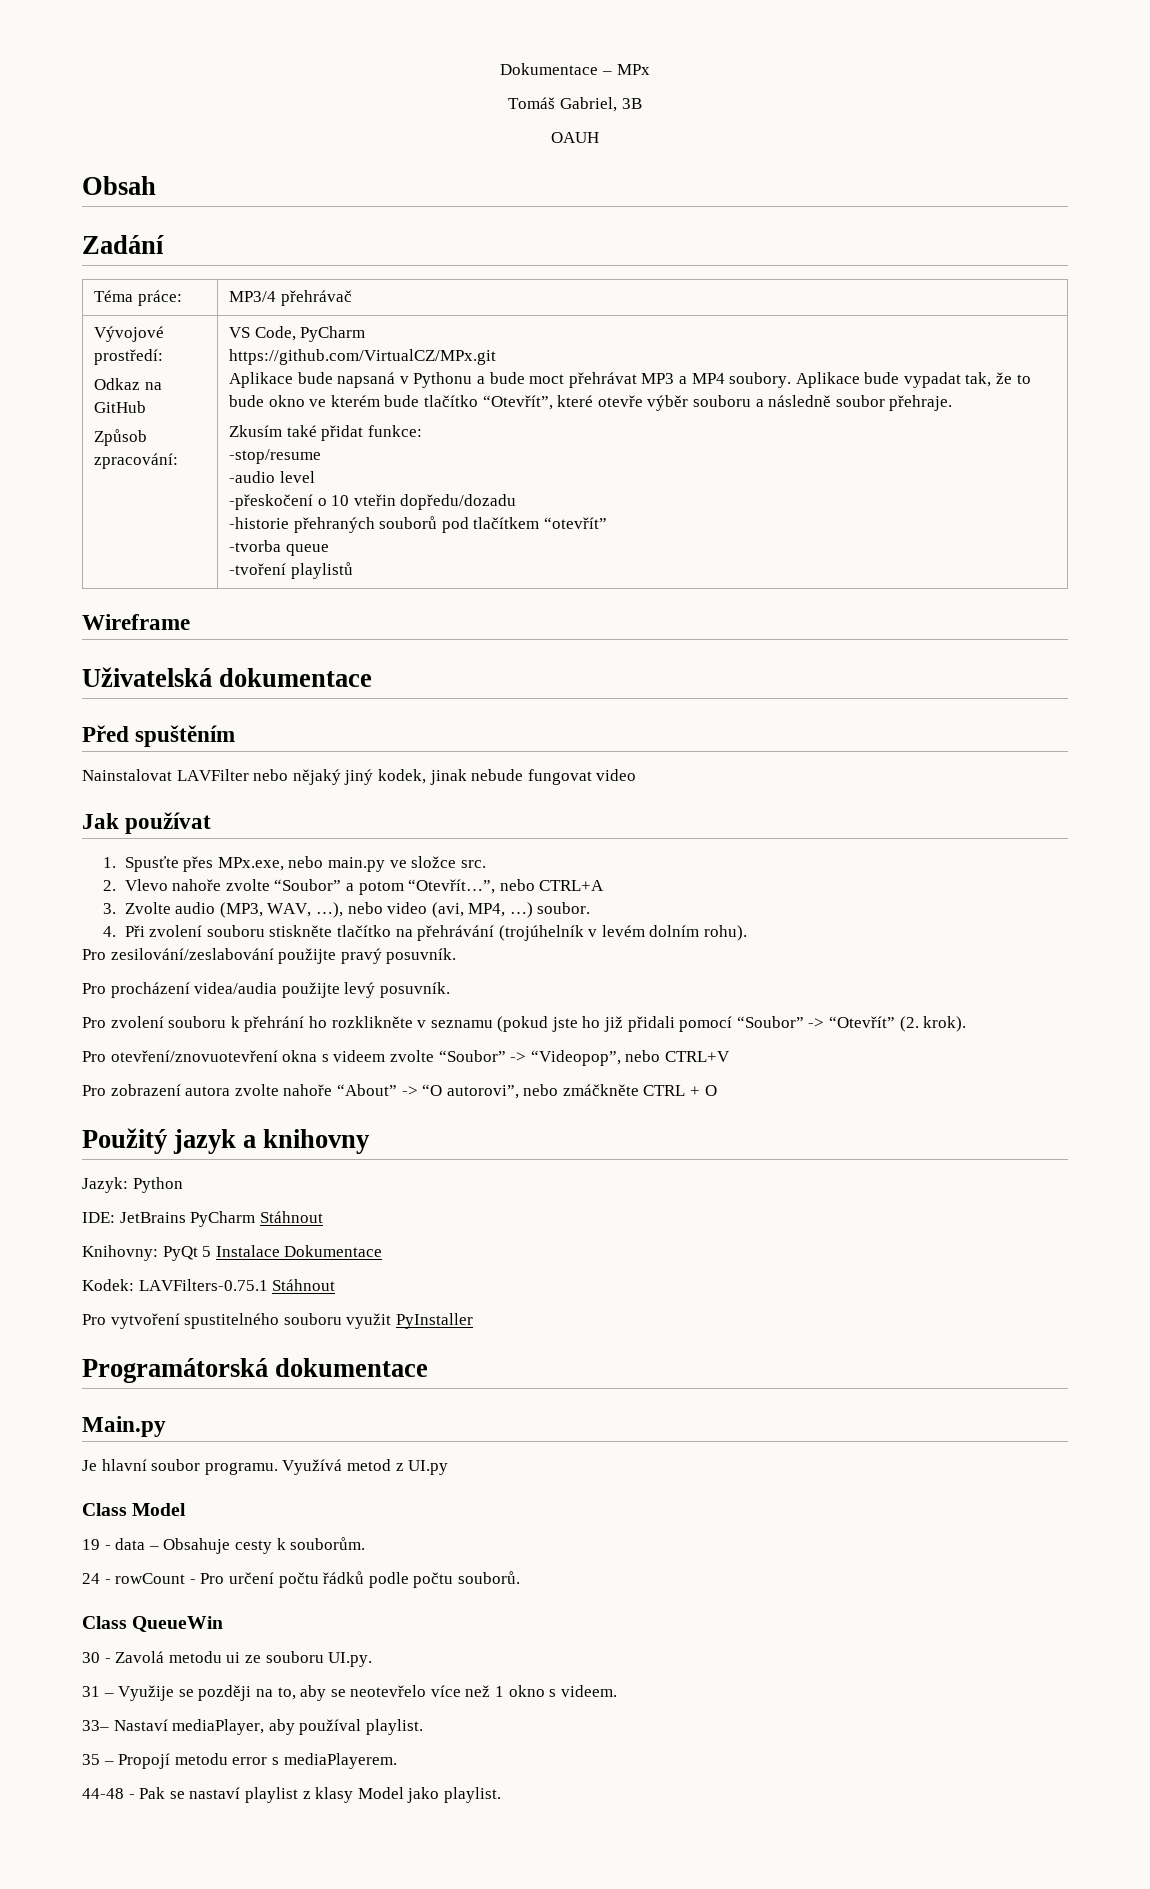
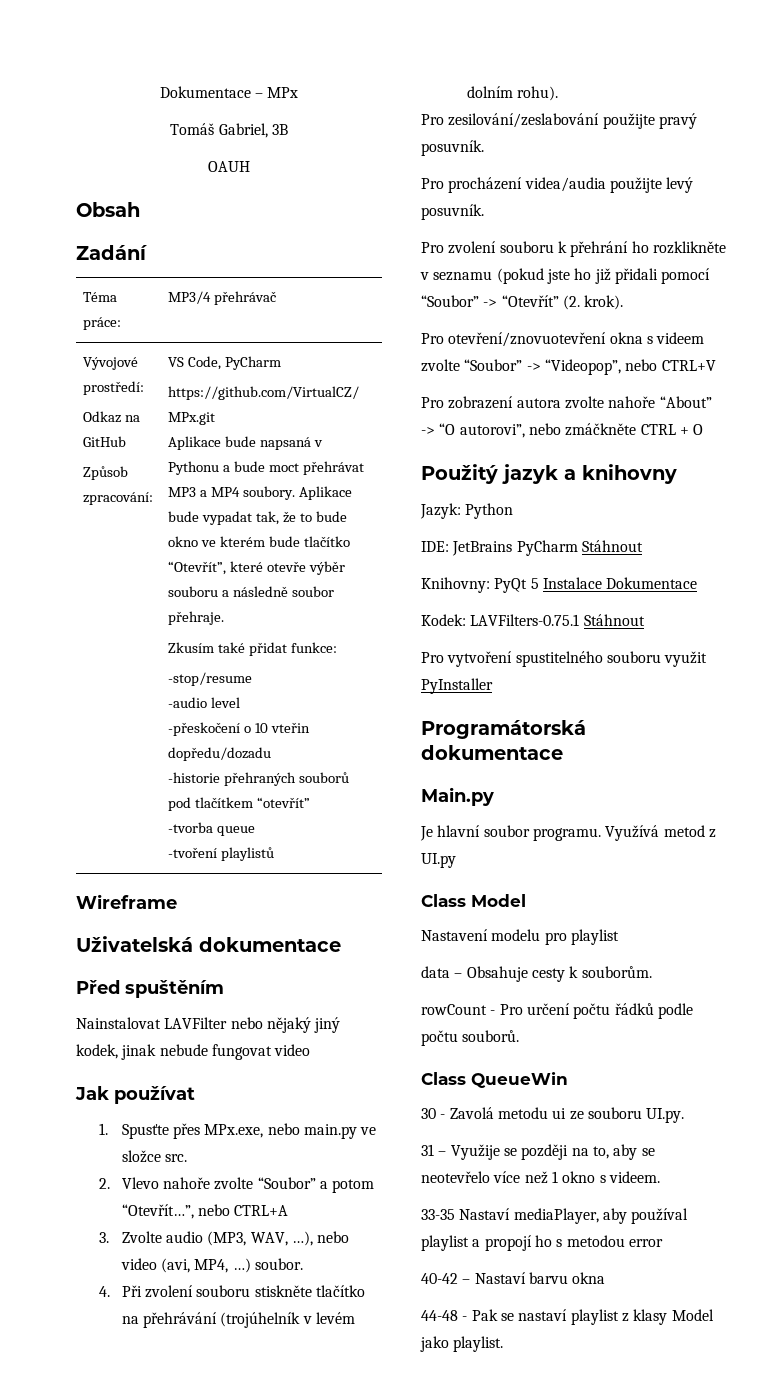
[82,1539,111,1550] 19 - -> [421,929,619,945] Nastavení modelu pro playlist //
[82,1573,111,1584] 24 - -> (652, 972) none
[82,1720,109,1731] 33– -> [421,1209,455,1220] 33-35
[365,1719,423,1735] [82,1753,397,1769] playlist. // 35 – Propojí metodu error s mediaPlayerem. -> [421,1235,663,1251] [421,1272,606,1284] playlist a propojí ho s metodou error // 40-42 – Nastaví barvu okna

